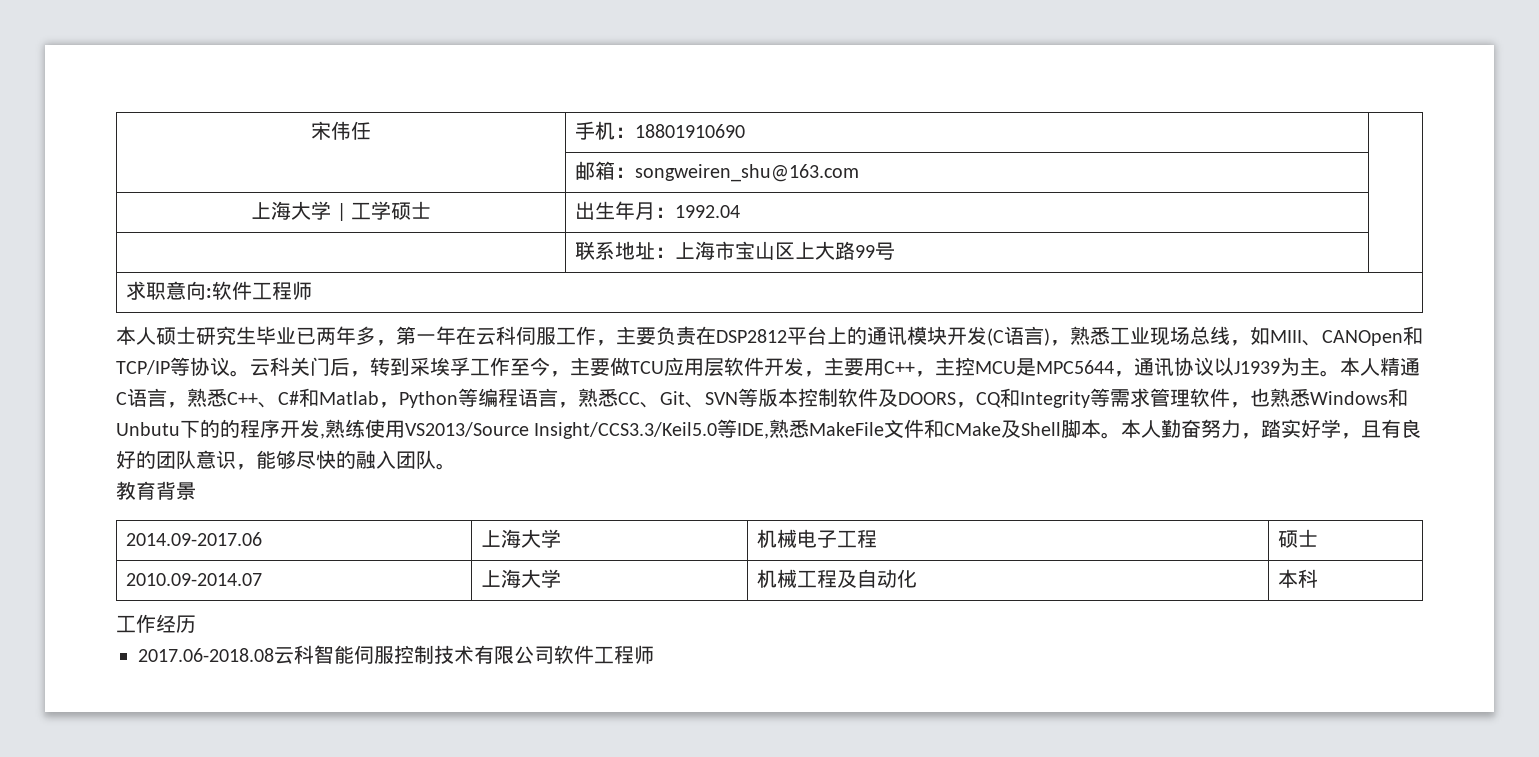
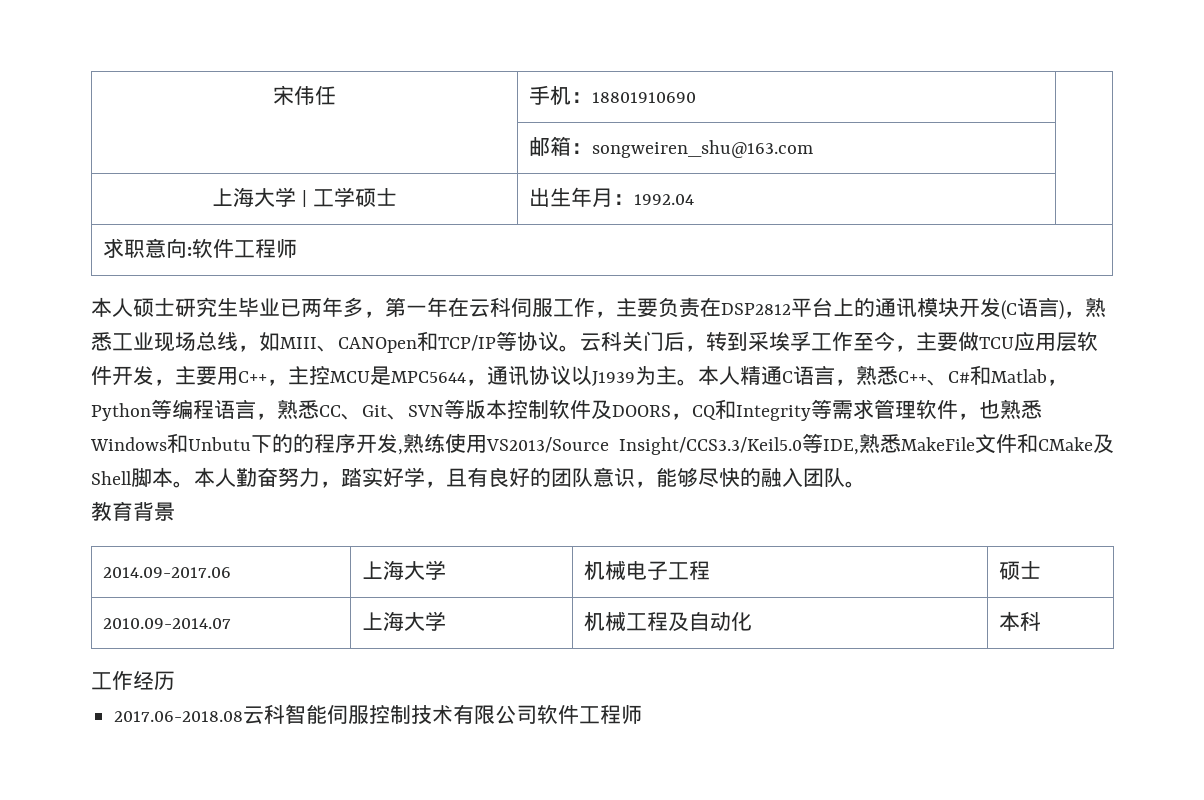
[574,241,895,260] // | 联系地址：上海市宝山区上大路99号 | -> (694, 199) none

